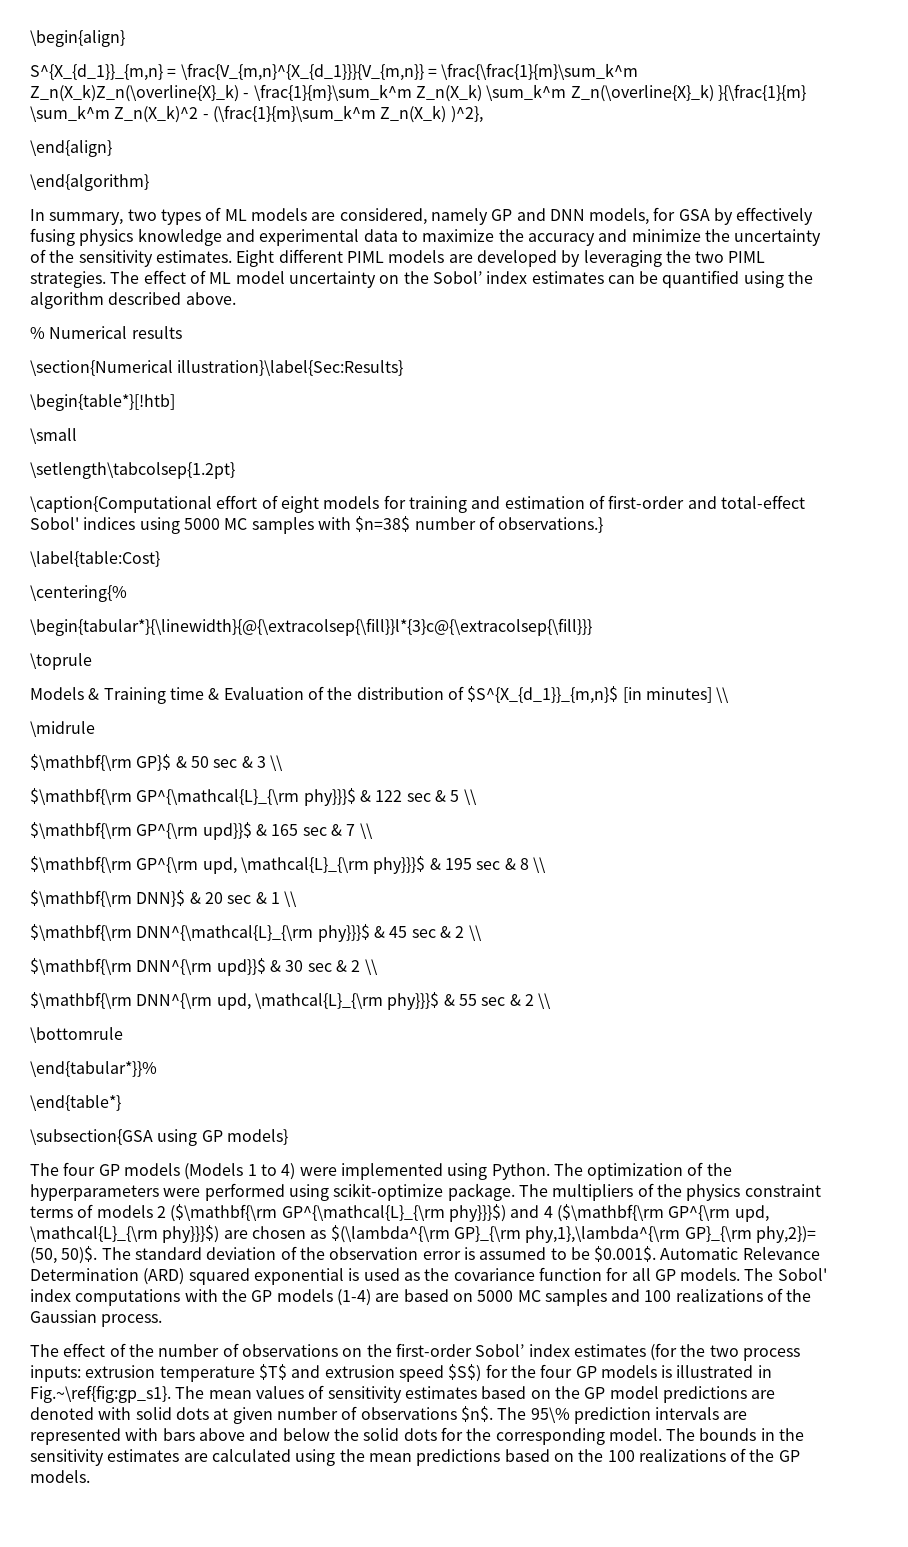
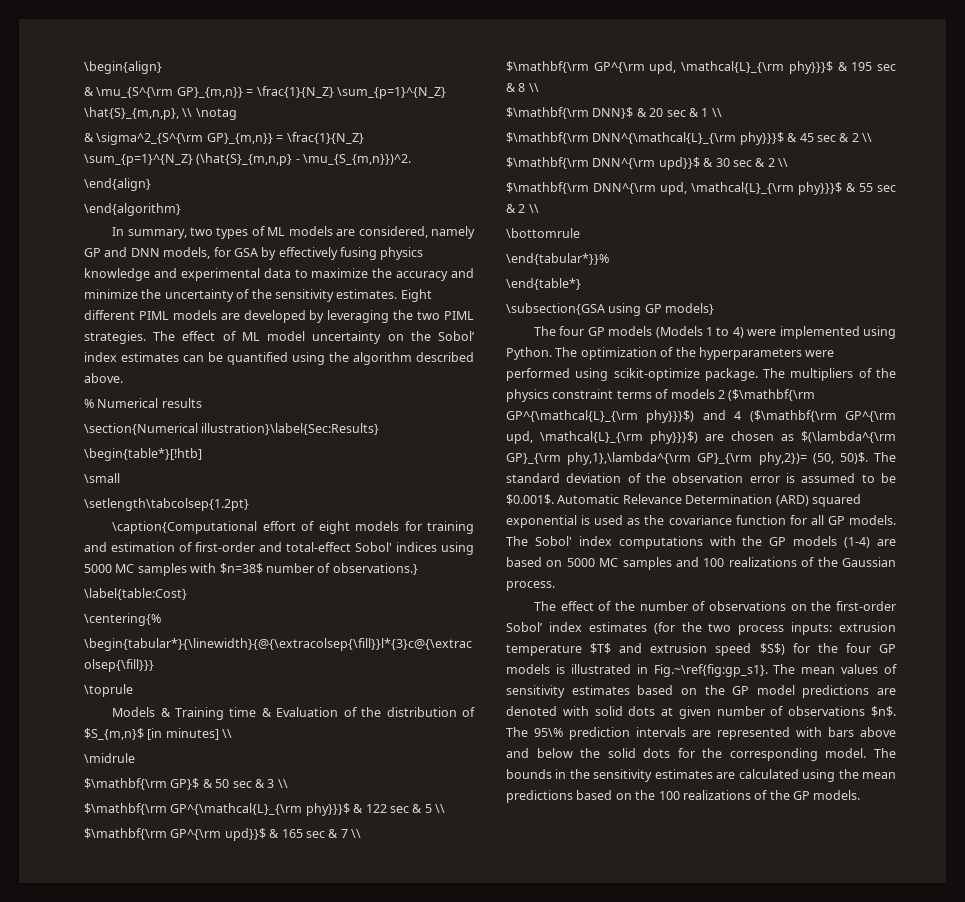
[30,63,639,81] [30,84,806,102] [30,105,483,123] S^{X_{d_1}}_{m,n} = \frac{V_{m,n}^{X_{d_1}}}{V_{m,n}} = \frac{\frac{1}{m}\sum_k^m Z_n(X_k)Z_n(\overline{X}_k) - \frac{1}{m}\sum_k^m Z_n(X_k) \sum_k^m Z_n(\overline{X}_k) }{\frac{1}{m} \sum_k^m Z_n(X_k)^2 - (\frac{1}{m}\sum_k^m Z_n(X_k) )^2}, -> [84,86,446,99] [84,107,237,120] [84,132,364,145] [84,153,412,166] & \mu_{S^{\rm GP}_{m,n}} = \frac{1}{N_Z} \sum_{p=1}^{N_Z} \hat{S}_{m,n,p}, \\ \notag // & \sigma^2_{S^{\rm GP}_{m,n}} = \frac{1}{N_Z} \sum_{p=1}^{N_Z} (\hat{S}_{m,n,p} - \mu_{S_{m,n}})^2.
[467,686,619,704] $S^{X_{d_1}}_{m,n}$ -> [84,728,144,740] $S_{m,n}$

